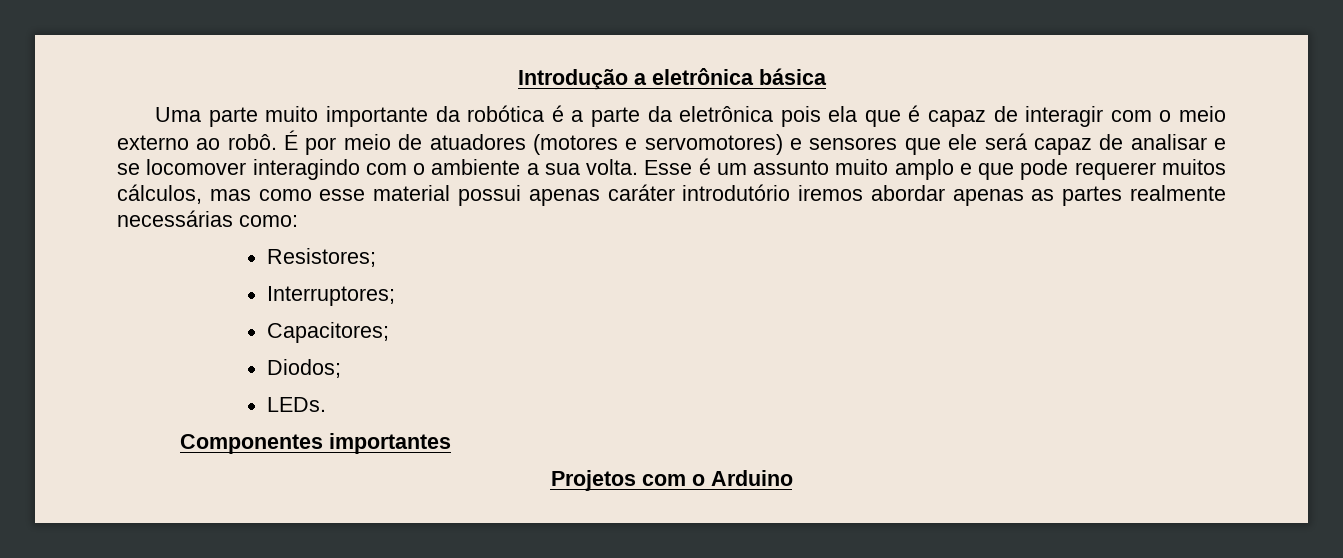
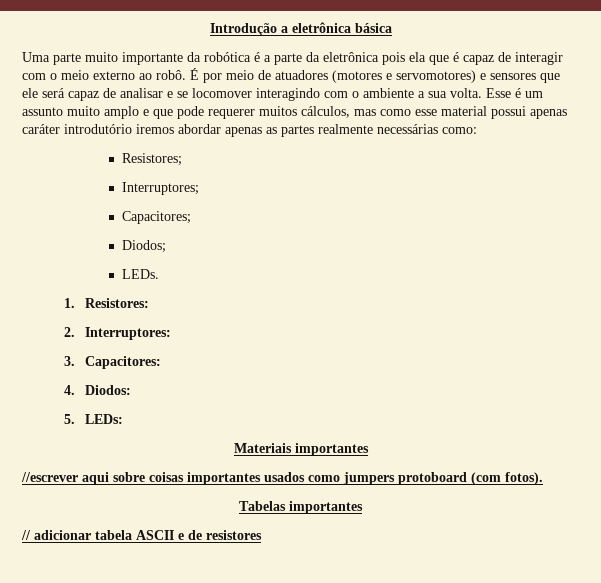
[180,433,452,454] [550,470,793,491] Componentes importantes // Projetos com o Arduino -> [64,298,150,308] [64,327,172,340] [64,356,162,369] [64,385,132,395] [64,414,124,424] [233,443,369,456] [21,472,543,485] [239,501,363,514] [21,530,262,540] 1. Resistores: // 2. Interruptores: // 3. Capacitores: // 4. Diodos: // 5. LEDs: // Materiais importantes // //escrever aqui sobre coisas importantes usados como jumpers protoboard (com fotos). // Tabelas importantes // // adicionar tabela ASCII e de resistores

